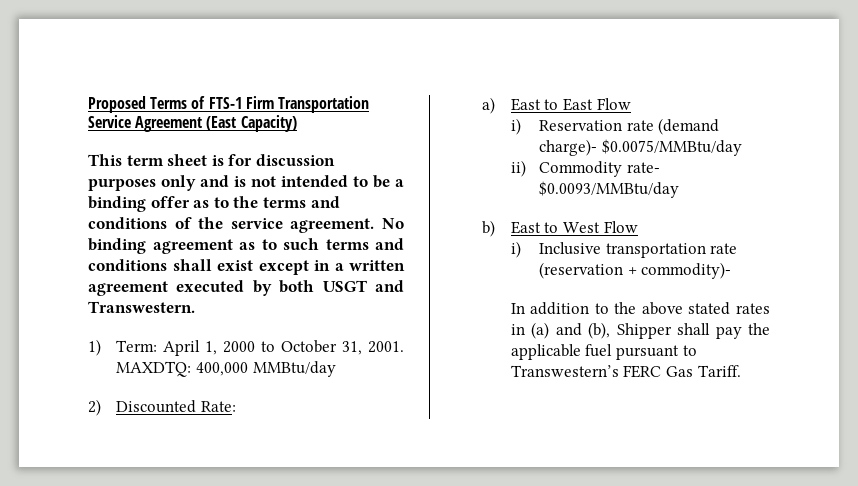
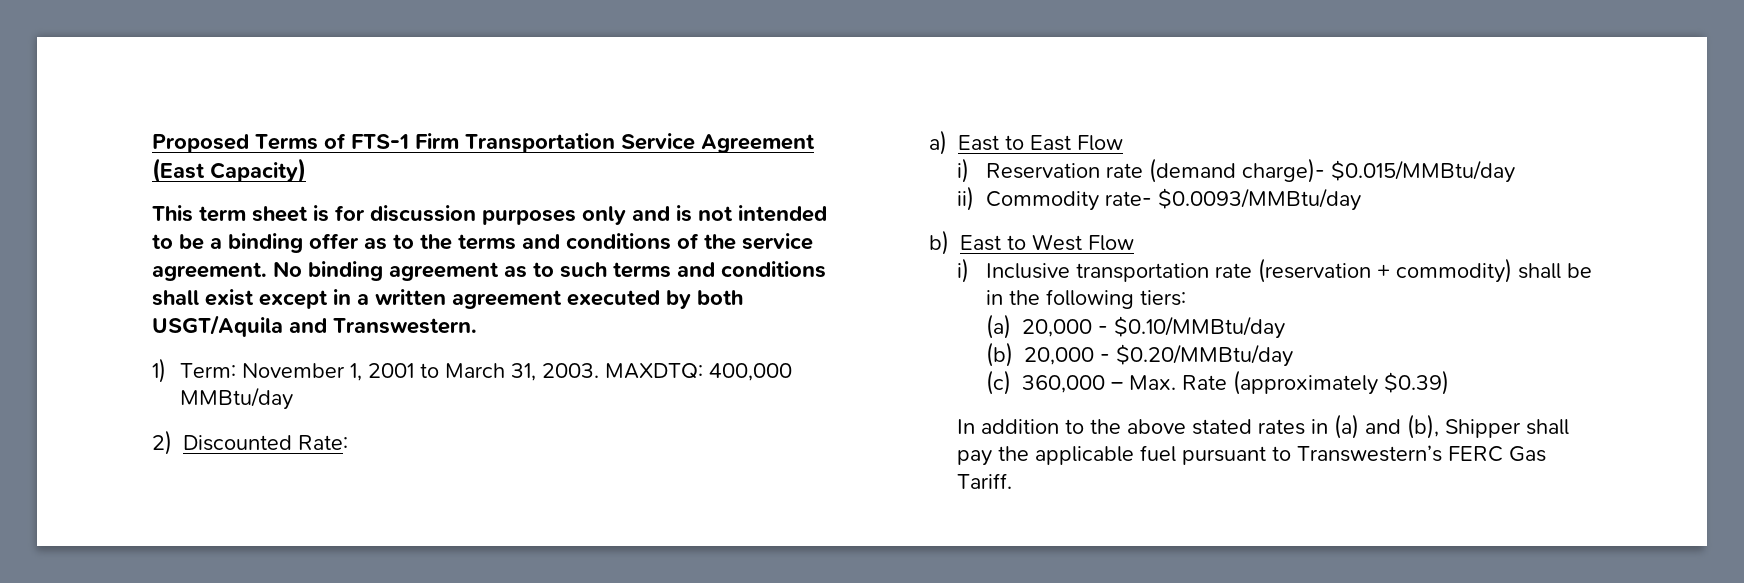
[322,280,367,292] USGT -> [152,315,283,337] USGT/Aquila
[163,340,404,356] April 1, 2000 to October 31, 2001. -> [242,363,600,381] November 1, 2001 to March 31, 2003.
[601,139,742,156] $0.0075/MMBtu/day -> [1330,160,1515,183] $0.015/MMBtu/day
[641,262,732,279] commodity)- -> [1395,258,1592,283] [985,289,1186,309] [985,314,1285,339] [985,342,1293,367] [985,370,1449,395] commodity) shall be in the following tiers: // (a) 20,000 - $0.10/MMBtu/day // (b) 20,000 - $0.20/MMBtu/day // (c) 360,000 – Max. Rate (approximately $0.39)

